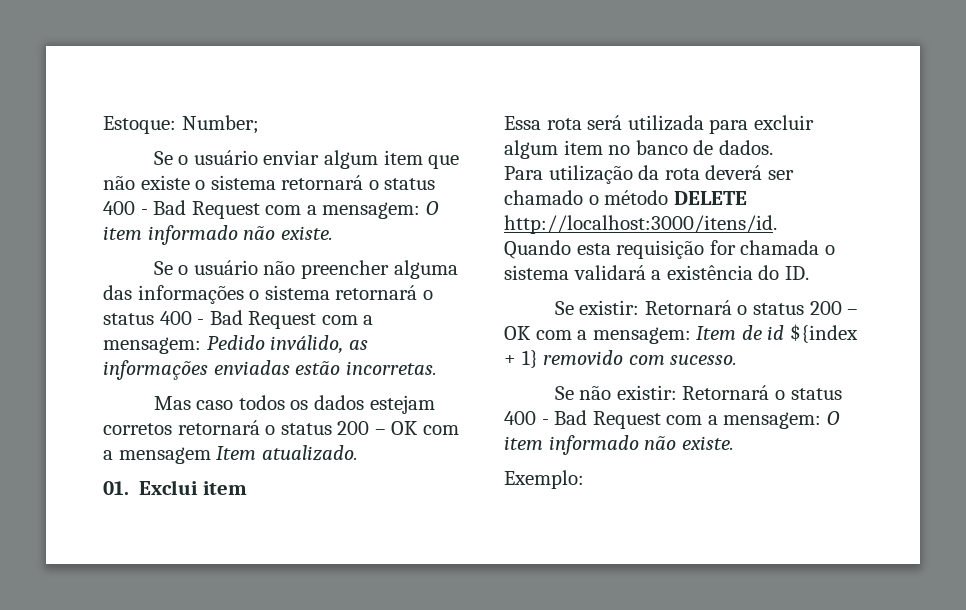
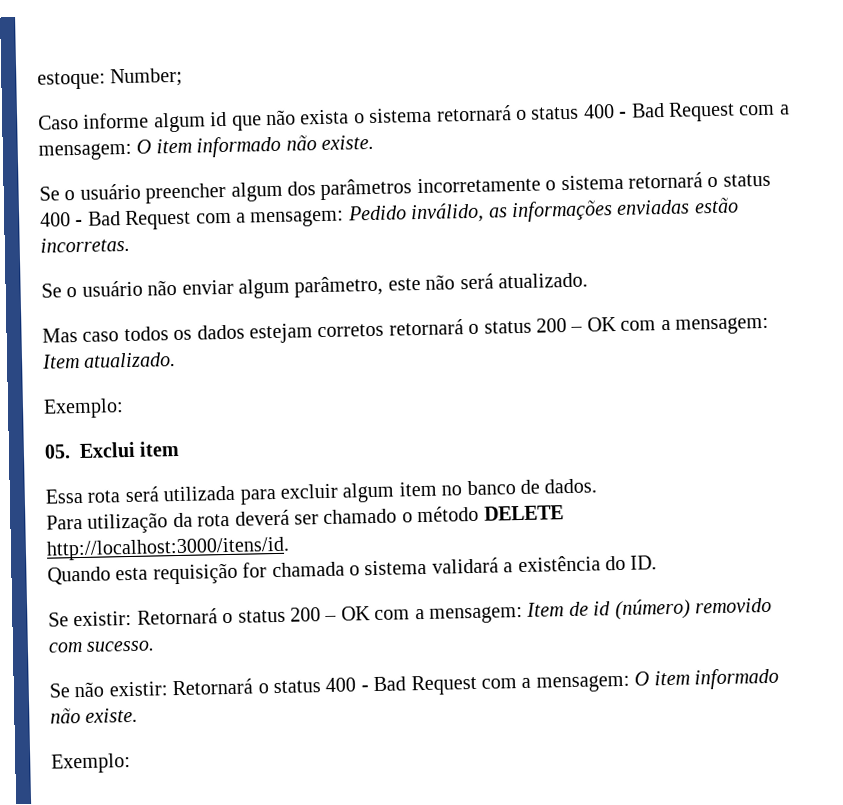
[103,116,176,134] Estoque: -> [37,71,106,90] estoque:
[153,150,423,169] Se o usuário enviar algum item -> [38,111,228,133] Caso informe algum id
[140,175,190,190] existe -> [300,109,350,125] exista
[263,260,458,279] [103,285,244,304] não preencher alguma das informações -> [145,176,541,204] preencher algum dos parâmetros incorretamente
(437, 368) none -> [41,272,588,299] // Se o usuário não enviar algum parâmetro, este não será atualizado.
[118,447,211,464] mensagem -> [674,316,769,335] mensagem:
[103,481,129,495] 01. -> [43,398,124,419] [44,444,71,459] Exemplo: // 05.
[789,324,858,343] [504,350,538,368] ${index + 1} -> [614,598,691,621] (número)

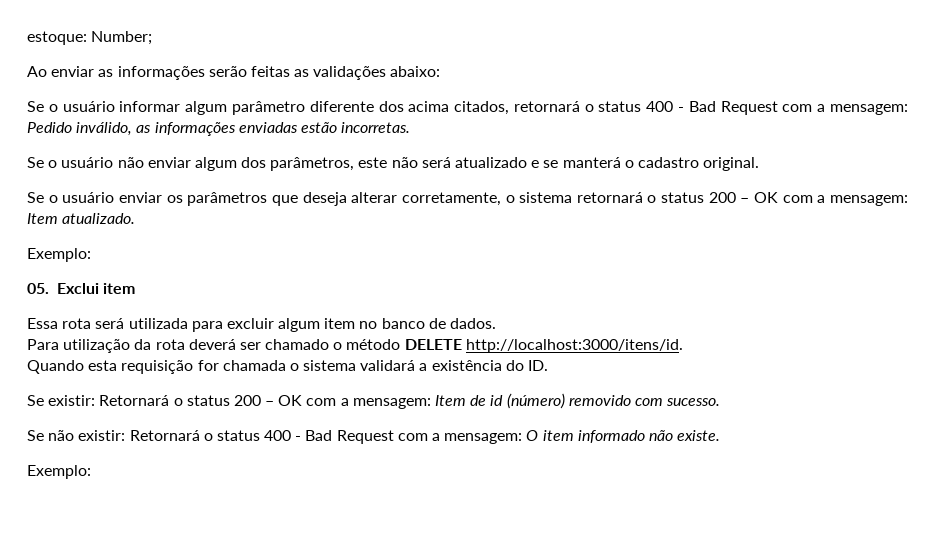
[38,101,790,133] [38,134,374,161] [39,174,624,204] Caso informe algum id que não exista o sistema retornará o status 400 - Bad Request com a mensagem: O item informado não existe. // Se o usuário preencher algum dos parâmetros incorretamente o sistema -> [27,66,441,80] [27,101,510,115] Ao enviar as informações serão feitas as validações abaixo: // Se o usuário informar algum parâmetro diferente dos acima citados,
[294,275,384,298] parâmetro, -> [241,157,355,171] dos parâmetros,
[497,272,588,289] [42,323,385,344] atualizado. // Mas caso todos os dados estejam corretos -> [455,157,760,171] [27,192,573,206] atualizado e se manterá o cadastro original. // Se o usuário enviar os parâmetros que deseja alterar corretamente, o sistema

